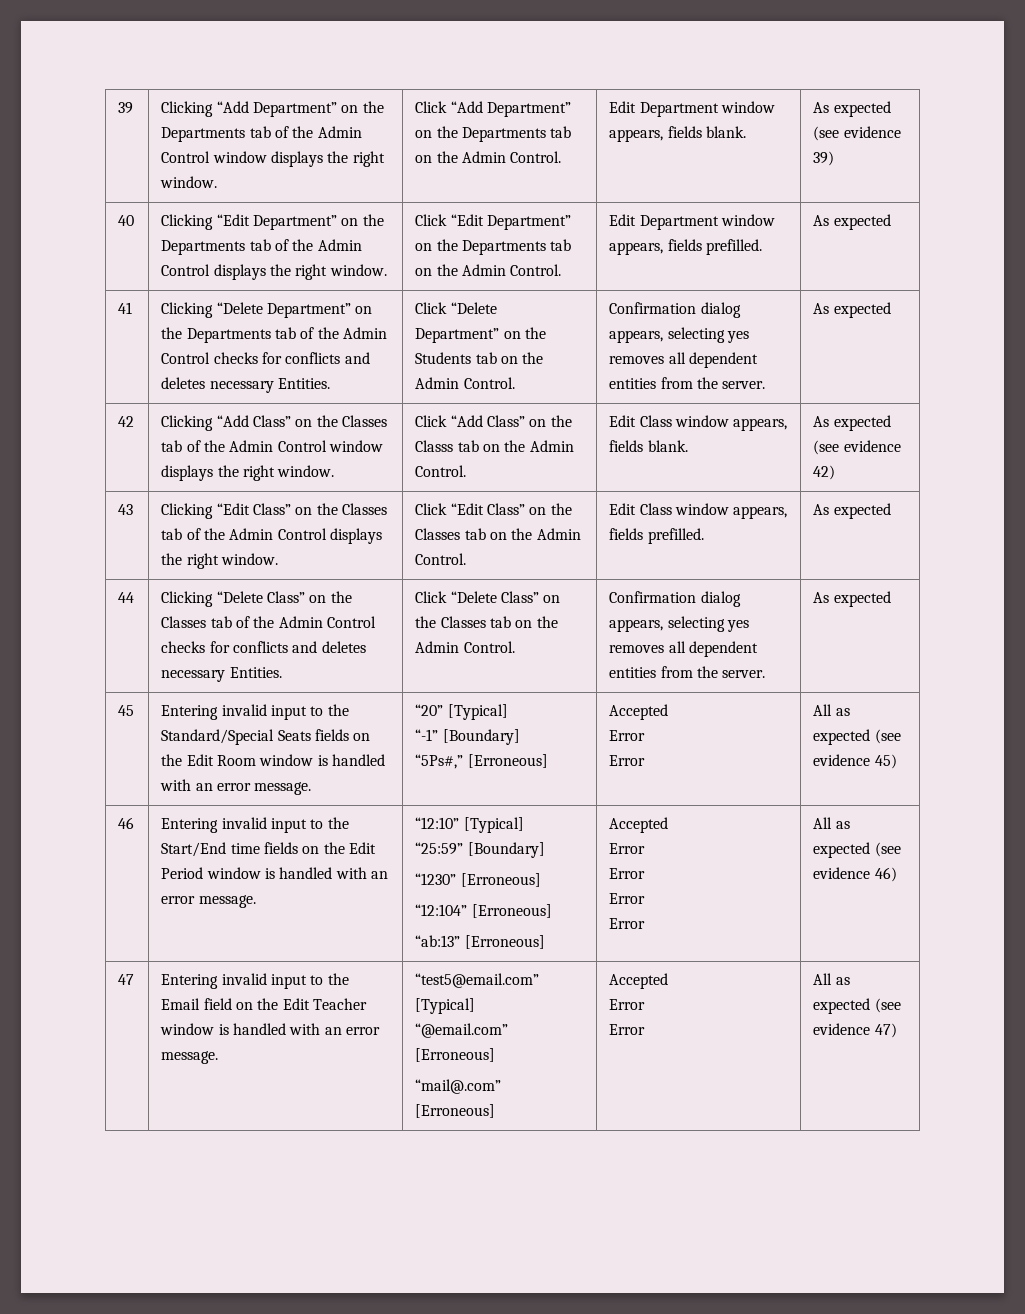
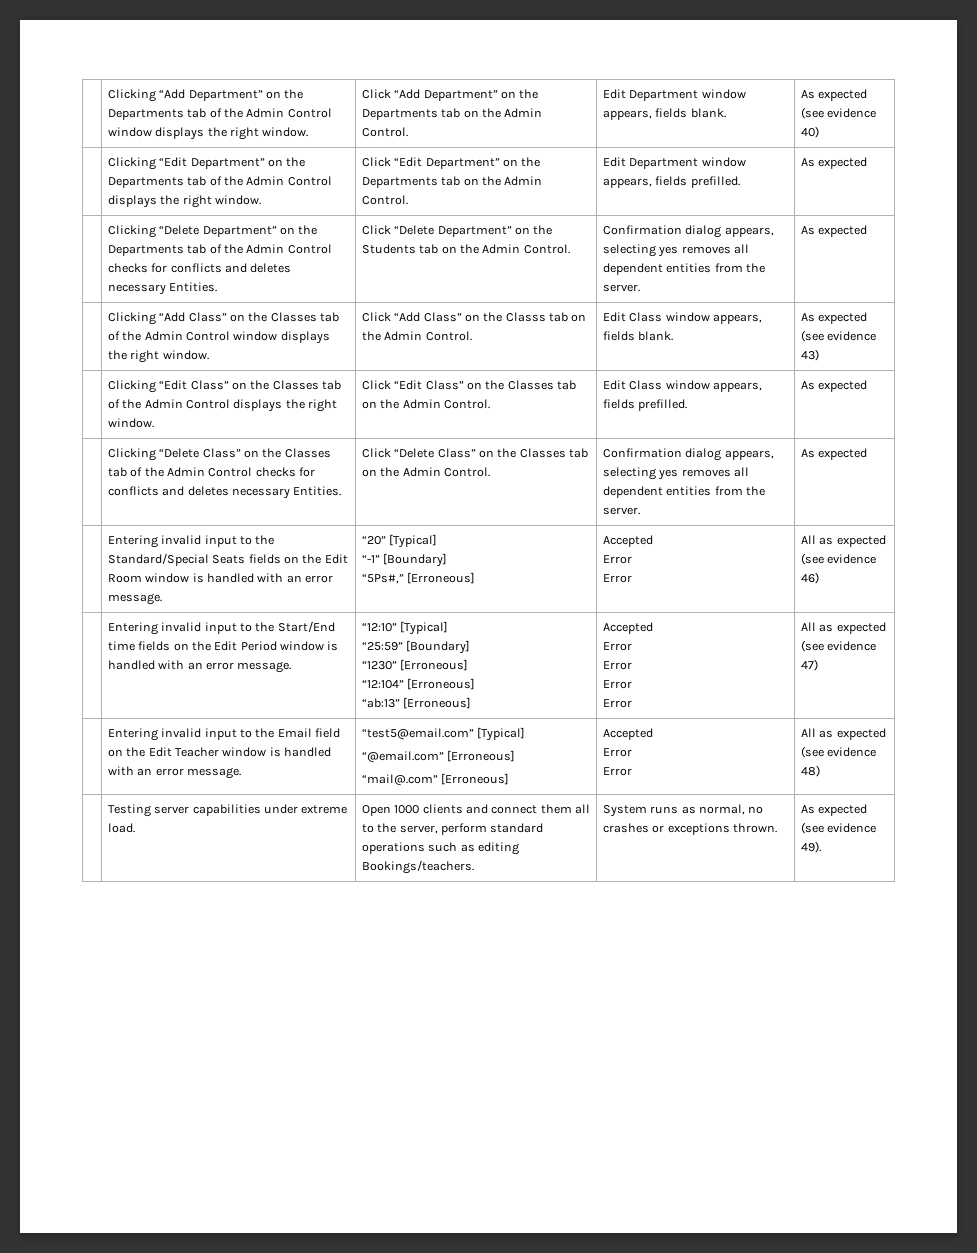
[118,102,134,114] 39 -> (107, 95) none
[813,151,835,166] [118,215,135,226] 39) // 40 -> [800,126,819,138] 40) //
[118,302,133,314] 41 -> (868, 163) none
[118,416,135,427] 42 -> (868, 231) none
[813,465,836,480] [118,504,134,515] 42) // 43 -> [800,349,819,361] 43) //
[118,592,135,603] 44 -> (868, 386) none
[118,705,135,716] 45 -> (868, 454) none
[874,754,897,769] [118,817,135,829] 45) // 46 -> [800,572,819,584] 46) //
[874,867,897,882] [118,974,135,985] 46) // 47 -> [800,659,818,671] 47) //
[874,1023,897,1038] 47) -> [800,765,820,777] [107,804,348,817] [107,823,135,833] [361,804,591,816] [361,823,544,835] [361,842,519,855] [361,860,474,874] [602,804,764,817] [602,823,777,835] [800,804,868,816] [800,822,877,834] [800,841,821,853] 48) // | Testing server capabilities under extreme load. | Open 1000 clients and connect them all to the server, perform standard operations such as editing Bookings/teachers. | System runs as normal, no crashes or exceptions thrown. | As expected (see evidence 49).

